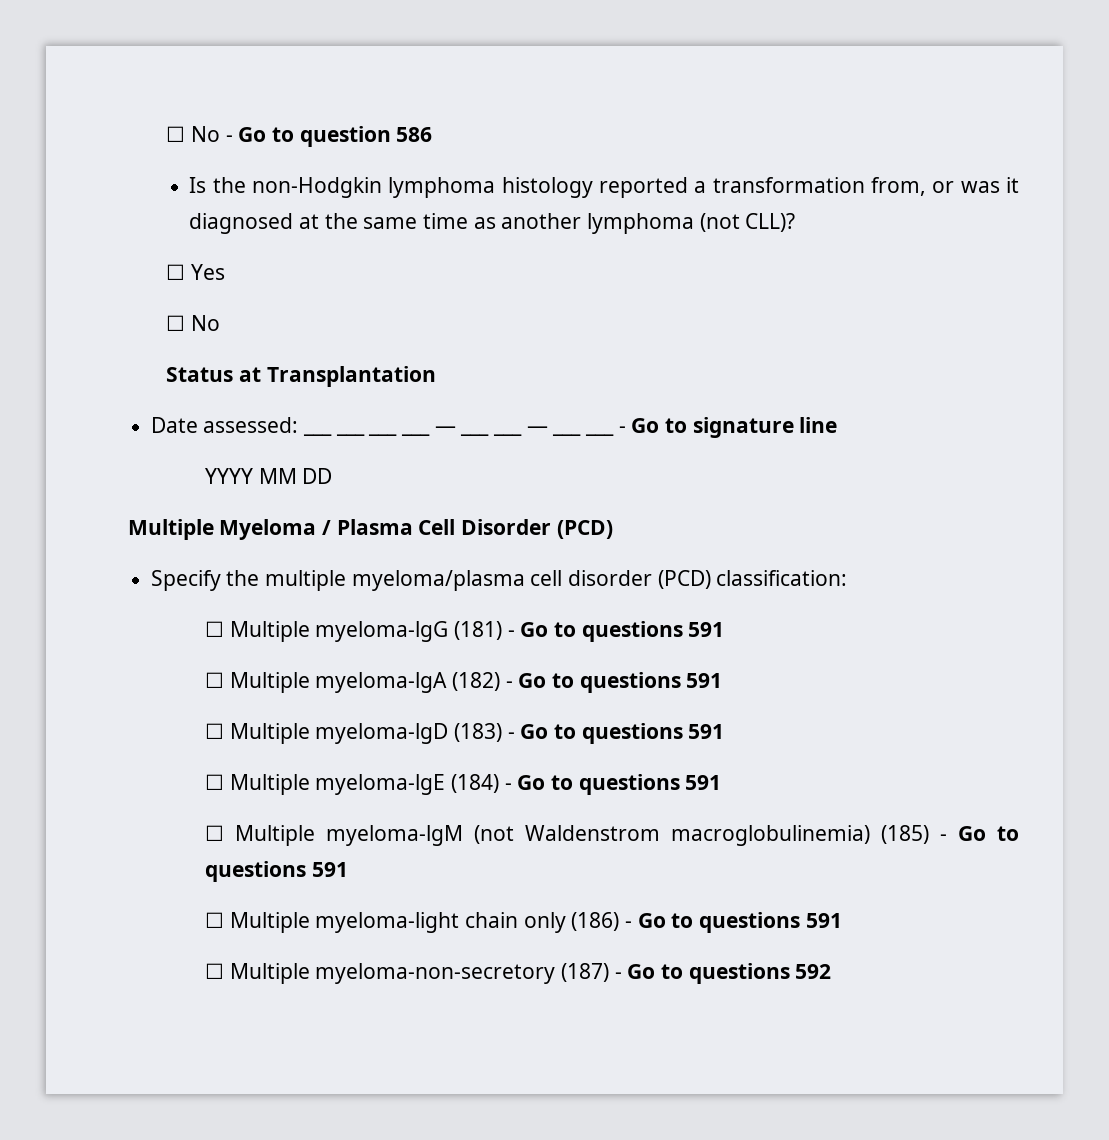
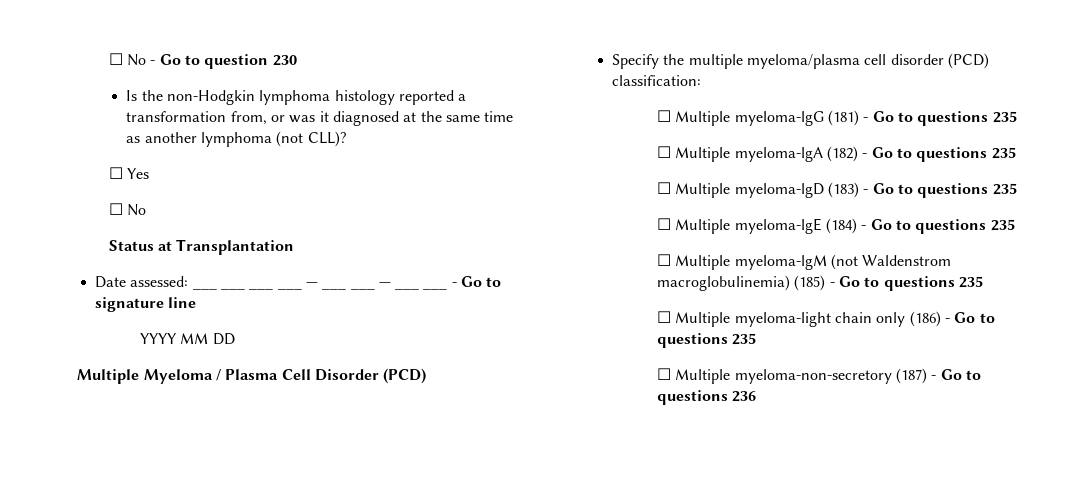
[396,127,433,142] 586 -> [272,55,297,66] 230
[688,622,725,637] 591 -> [992,111,1017,123] 235
[686,673,723,688] 591 -> [991,147,1016,159] 235
[688,724,725,739] 591 -> [992,183,1017,195] 235
[685,775,722,790] 591 -> [990,219,1015,231] 235
[311,862,348,877] 591 -> [958,276,983,288] 235
[805,913,842,928] 591 -> [732,333,757,345] 235
[795,964,832,979] 592 -> [732,391,757,402] 236

